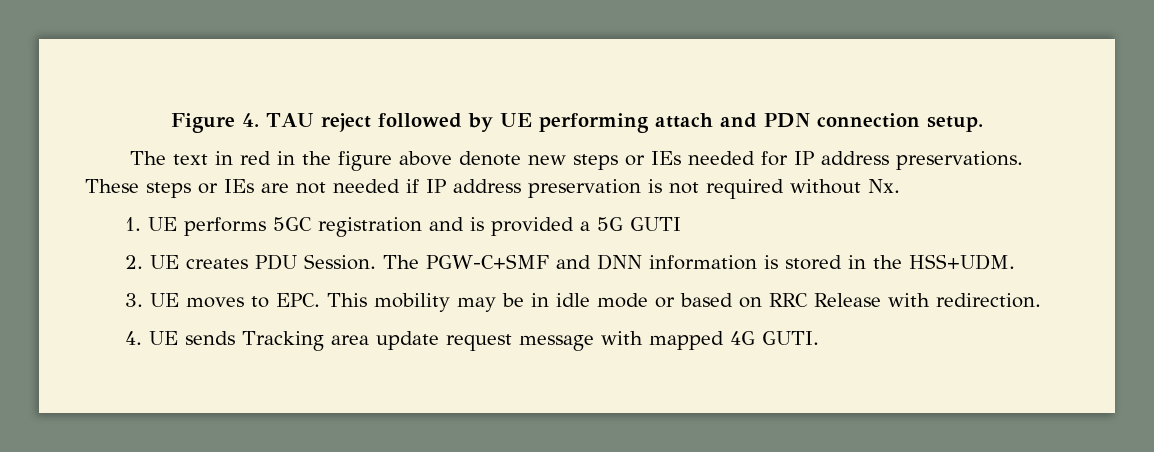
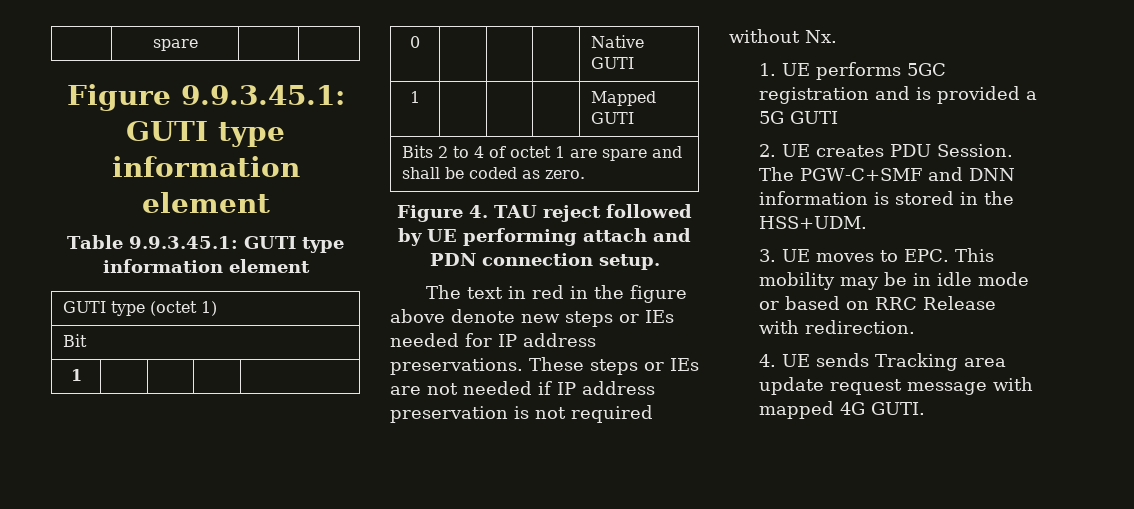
(171, 123) none -> [152,39,198,51] [66,84,345,111] [126,121,285,147] [111,156,300,177] [141,192,270,213] [67,235,344,253] [102,259,310,273] [62,301,217,316] [62,334,87,347] [70,369,82,381] [410,36,420,48] [590,35,644,48] [590,57,634,69] [410,91,420,103] [590,91,656,106] [590,112,634,124] [401,145,682,161] [401,167,585,179] | spare | | // Figure 9.9.3.45.1: GUTI type information element // Table 9.9.3.45.1: GUTI type information element // GUTI type (octet 1) // Bit // 1 | | | | // 0 | | | | Native GUTI // 1 | | | | Mapped GUTI // Bits 2 to 4 of octet 1 are spare and shall be coded as zero. //

